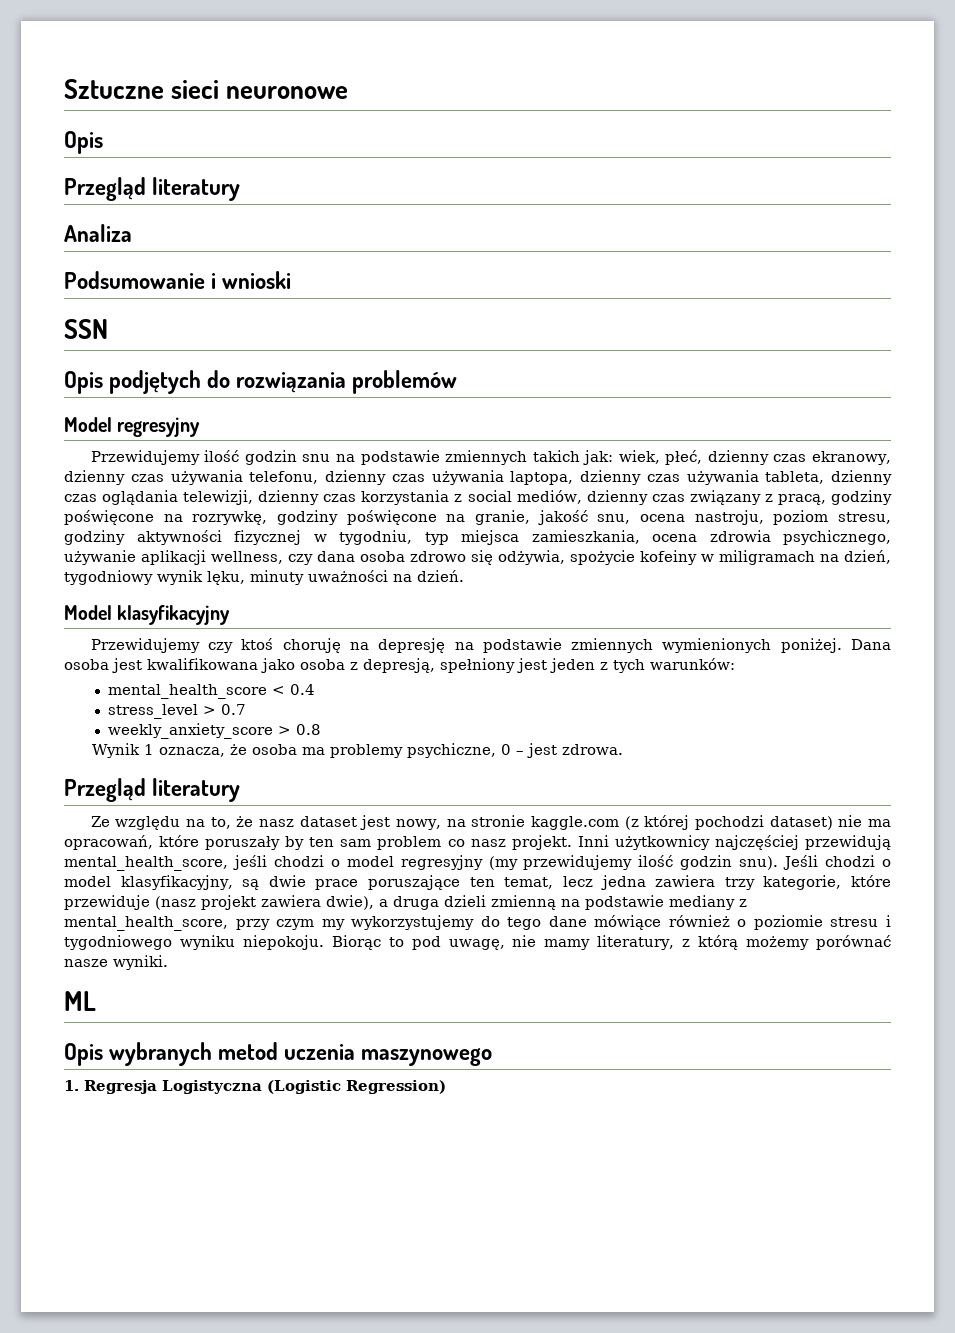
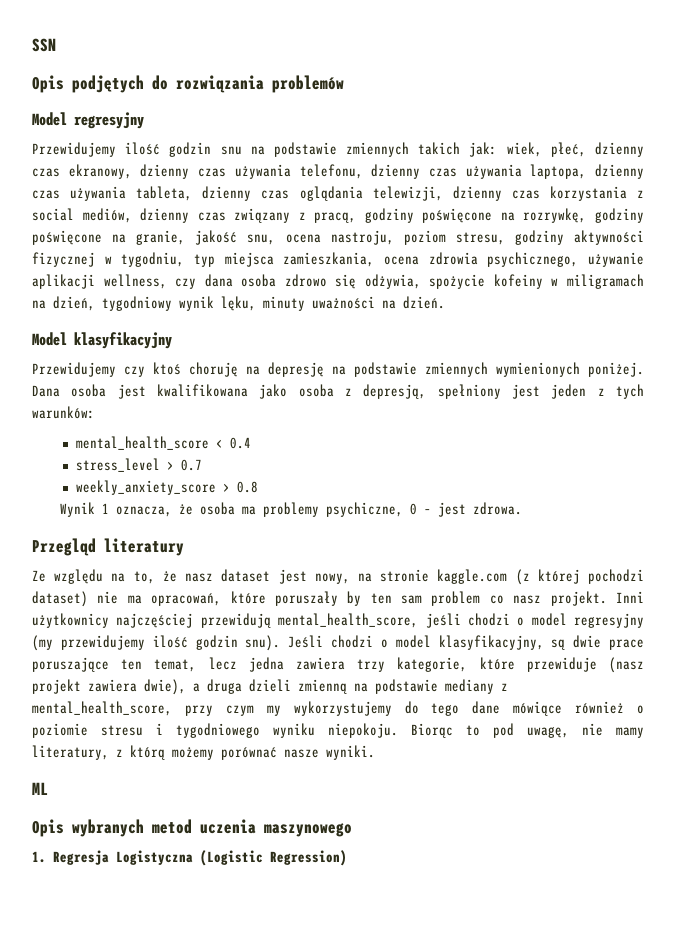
[64,79,349,99] [64,131,103,154] [64,177,241,201] [64,224,132,242] [64,271,292,289] Sztuczne sieci neuronowe // Opis // Przegląd literatury // Analiza // Podsumowanie i wnioski // -> (32, 45) none

